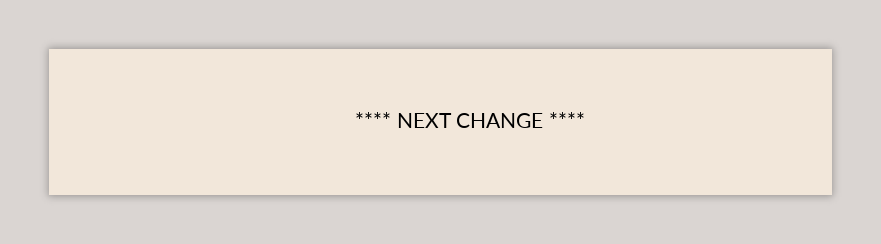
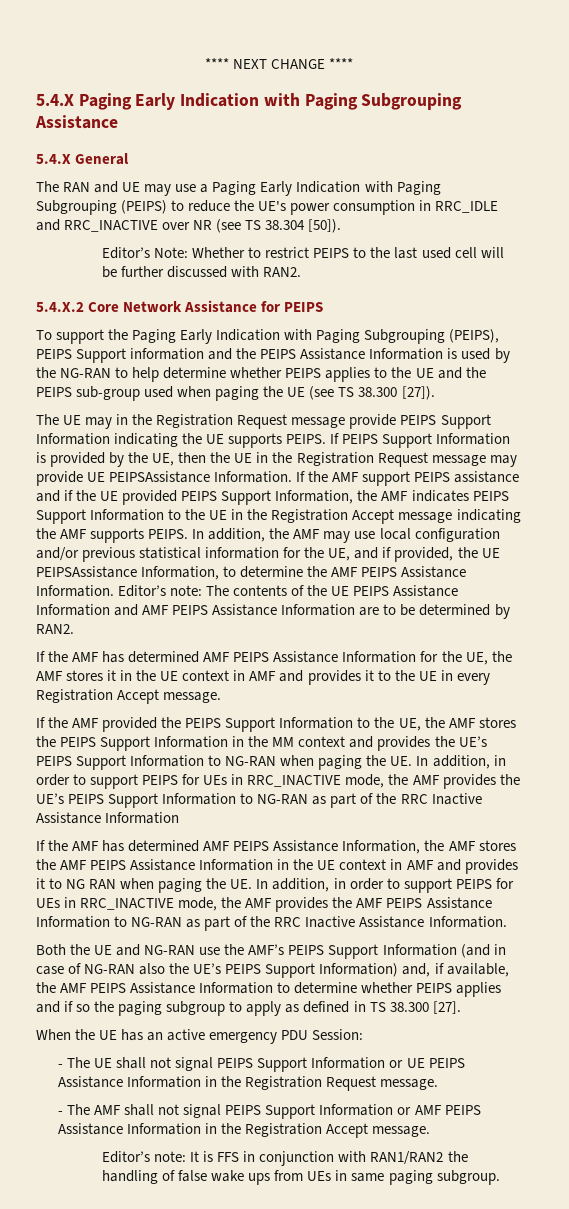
(586, 120) none -> [36,93,463,110] [35,115,118,129] [36,153,130,165] [36,181,441,196] [36,200,499,215] [36,219,342,233] [102,247,504,259] [102,266,302,278] [36,300,324,313] [36,329,500,344] [36,348,510,363] [36,367,486,382] [36,386,435,401] [36,414,491,429] [36,433,511,448] [36,452,517,467] [36,471,520,486] [36,490,509,505] [36,509,521,524] [36,528,500,543] [36,547,500,562] [36,566,467,580] [36,585,459,597] [36,604,510,619] [36,624,74,634] [36,651,512,665] [36,670,490,685] [36,689,222,704] [36,717,516,732] [36,736,487,751] [36,755,506,770] [36,774,520,789] [36,793,482,808] [36,812,180,824] [36,840,516,854] [36,859,518,874] [36,878,514,893] [36,897,492,912] [36,916,507,931] [36,944,506,959] [36,963,509,978] [36,982,502,997] [36,1001,461,1016] [36,1029,364,1044] [58,1057,465,1072] [58,1076,439,1091] [58,1104,481,1119] [58,1123,431,1138] [102,1151,468,1166] [102,1170,500,1185] // 5.4.X Paging Early Indication with Paging Subgrouping Assistance // 5.4.X General // The RAN and UE may use a Paging Early Indication with Paging Subgrouping (PEIPS) to reduce the UE's power consumption in RRC_IDLE and RRC_INACTIVE over NR (see TS 38.304 [50]). // Editor’s Note: Whether to restrict PEIPS to the last used cell will be further discussed with RAN2. // 5.4.X.2 Core Network Assistance for PEIPS // To support the Paging Early Indication with Paging Subgrouping (PEIPS), PEIPS Support information and the PEIPS Assistance Information is used by the NG-RAN to help determine whether PEIPS applies to the UE and the PEIPS sub-group used when paging the UE (see TS 38.300 [27]). // The UE may in the Registration Request message provide PEIPS Support Information indicating the UE supports PEIPS. If PEIPS Support Information is provided by the UE, then the UE in the Registration Request message may provide UE PEIPSAssistance Information. If the AMF support PEIPS assistance and if the UE provided PEIPS Support Information, the AMF indicates PEIPS Support Information to the UE in the Registration Accept message indicating the AMF supports PEIPS. In addition, the AMF may use local configuration and/or previous statistical information for the UE, and if provided, the UE PEIPSAssistance Information, to determine the AMF PEIPS Assistance Information. Editor’s note: The contents of the UE PEIPS Assistance Information and AMF PEIPS Assistance Information are to be determined by RAN2. // If the AMF has determined AMF PEIPS Assistance Information for the UE, the AMF stores it in the UE context in AMF and provides it to the UE in every Registration Accept message. // If the AMF provided the PEIPS Support Information to the UE, the AMF stores the PEIPS Support Information in the MM context and provides the UE’s PEIPS Support Information to NG-RAN when paging the UE. In addition, in order to support PEIPS for UEs in RRC_INACTIVE mode, the AMF provides the UE’s PEIPS Support Information to NG-RAN as part of the RRC Inactive Assistance Information // If the AMF has determined AMF PEIPS Assistance Information, the AMF stores the AMF PEIPS Assistance Information in the UE context in AMF and provides it to NG RAN when paging the UE. In addition, in order to support PEIPS for UEs in RRC_INACTIVE mode, the AMF provides the AMF PEIPS Assistance Information to NG-RAN as part of the RRC Inactive Assistance Information. // Both the UE and NG-RAN use the AMF’s PEIPS Support Information (and in case of NG-RAN also the UE’s PEIPS Support Information) and, if available, the AMF PEIPS Assistance Information to determine whether PEIPS applies and if so the paging subgroup to apply as defined in TS 38.300 [27]. // When the UE has an active emergency PDU Session: // - The UE shall not signal PEIPS Support Information or UE PEIPS Assistance Information in the Registration Request message. // - The AMF shall not signal PEIPS Support Information or AMF PEIPS Assistance Information in the Registration Accept message. // Editor’s note: It is FFS in conjunction with RAN1/RAN2 the handling of false wake ups from UEs in same paging subgroup.

